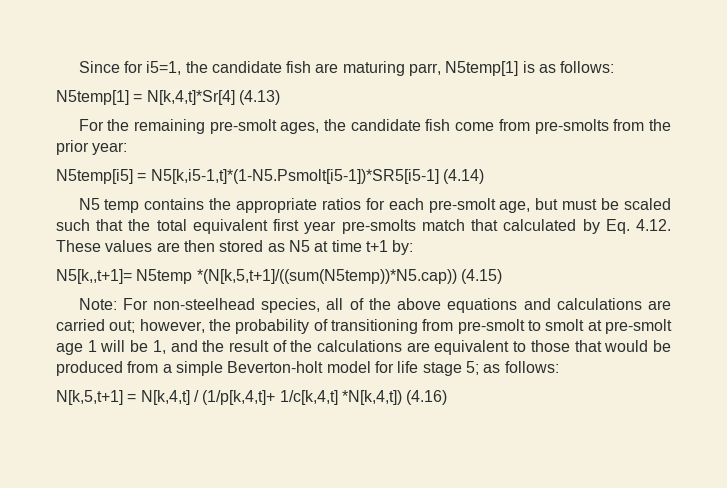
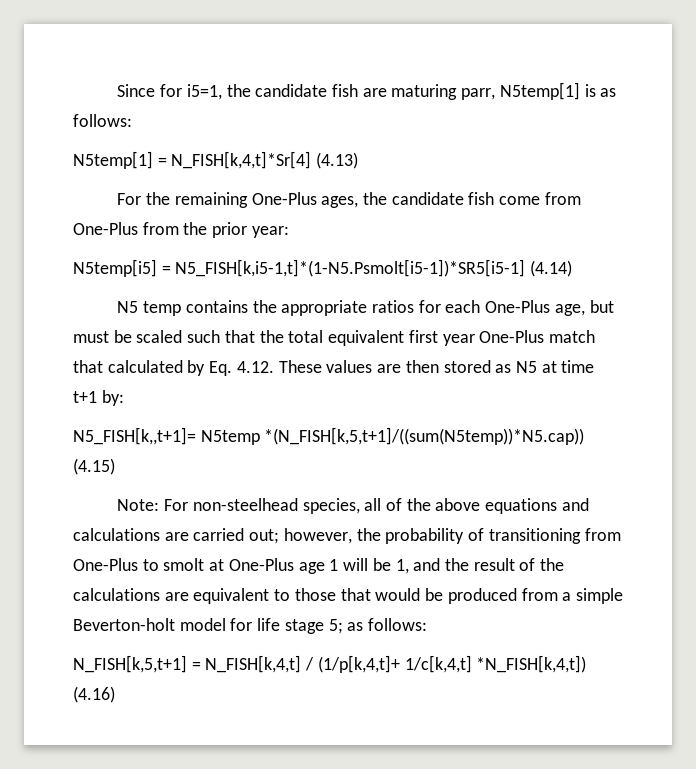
[146,90,235,105] N[k,4,t]*Sr[4] -> [171,151,312,169] N_FISH[k,4,t]*Sr[4]
[209,119,277,134] pre-smolt -> [251,192,317,205] One-Plus
[534,119,609,134] pre-smolts -> [73,222,138,235] One-Plus
[150,169,439,184] N5[k,i5-1,t]*(1-N5.Psmolt[i5-1])*SR5[i5-1] -> [175,259,526,277] N5_FISH[k,i5-1,t]*(1-N5.Psmolt[i5-1])*SR5[i5-1]
[428,198,496,213] pre-smolt -> [485,300,551,313] One-Plus
[341,219,416,234] pre-smolts -> [479,330,545,343] One-Plus
[56,269,457,284] N5[k,,t+1]= N5temp *(N[k,5,t+1]/((sum(N5temp))*N5.cap)) -> [73,427,585,445] N5_FISH[k,,t+1]= N5temp *(N_FISH[k,5,t+1]/((sum(N5temp))*N5.cap))
[457,319,525,334] pre-smolt -> [73,558,138,571] One-Plus
[605,319,672,334] pre-smolt -> [228,558,294,571] One-Plus
[56,390,190,405] N[k,5,t+1] = N[k,4,t] -> [73,655,302,673] N_FISH[k,5,t+1] = N_FISH[k,4,t]
[341,390,402,405] *N[k,4,t]) -> [476,655,587,673] *N_FISH[k,4,t])

